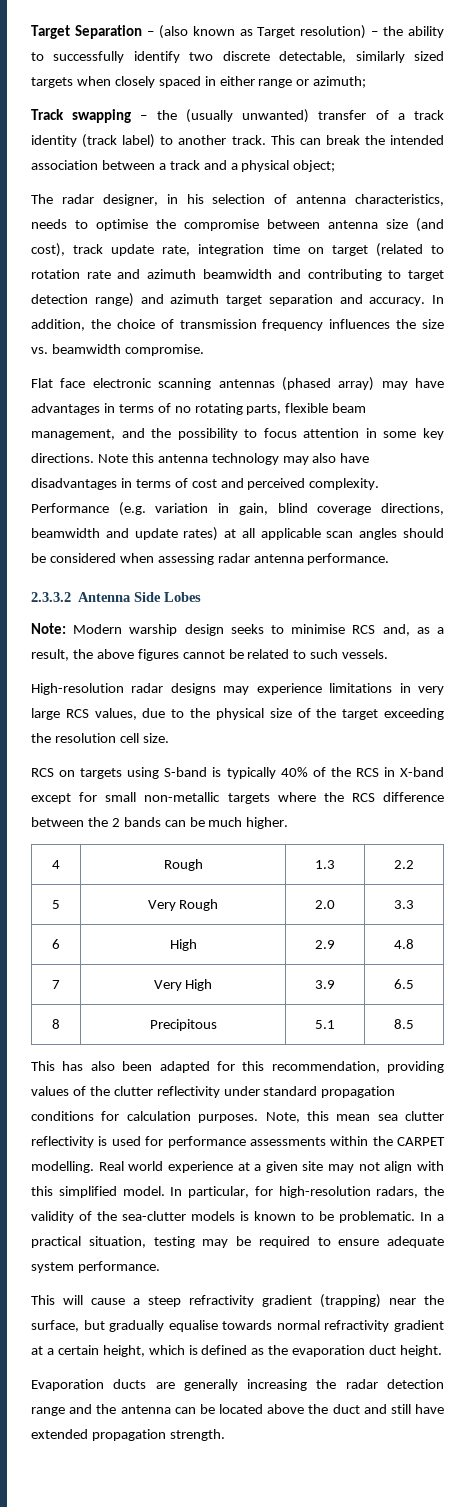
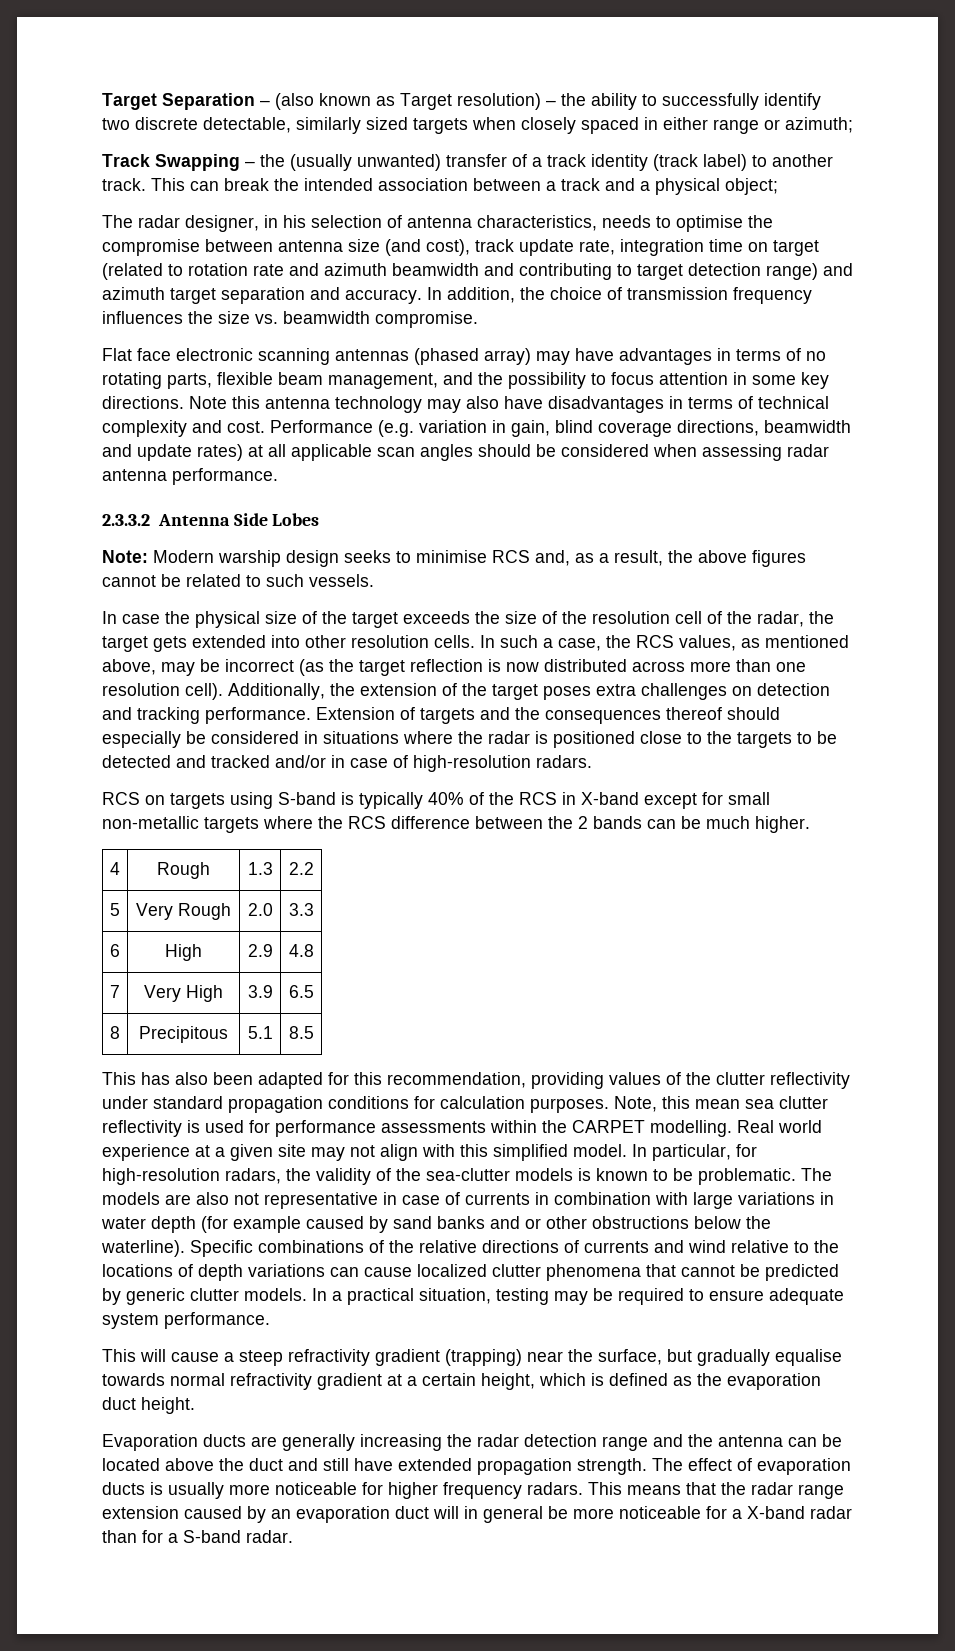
[72,109,132,123] swapping -> [155,154,240,171] Swapping
[191,478,380,490] cost and perceived complexity. -> [758,396,829,409] [102,420,265,437] technical complexity and cost.
[31,683,444,695] [31,708,185,720] High-resolution radar designs may experience limitations in very large RCS values, due to -> [102,611,160,624] In case
[383,708,444,720] [31,733,169,743] exceeding the resolution cell size. -> [403,611,834,627] [102,635,849,652] [102,659,806,676] [102,683,830,700] [102,707,780,724] [102,731,837,748] [102,755,592,772] exceeds the size of the resolution cell of the radar, the target gets extended into other resolution cells. In such a case, the RCS values, as mentioned above, may be incorrect (as the target reflection is now distributed across more than one resolution cell). Additionally, the extension of the target poses extra challenges on detection and tracking performance. Extension of targets and the consequences thereof should especially be considered in situations where the radar is positioned close to the targets to be detected and tracked and/or in case of high-resolution radars.
(415, 1217) none -> [801,1168,832,1181] [102,1192,834,1209] [101,1216,771,1233] [101,1240,839,1257] [102,1264,839,1281] [102,1288,307,1305] The models are also not representative in case of currents in combination with large variations in water depth (for example caused by sand banks and or other obstructions below the waterline). Specific combinations of the relative directions of currents and wind relative to the locations of depth variations can cause localized clutter phenomena that cannot be predicted by generic clutter models.
(225, 1435) none -> [652,1458,851,1475] [102,1482,844,1499] [102,1506,852,1523] [102,1530,293,1543] The effect of evaporation ducts is usually more noticeable for higher frequency radars. This means that the radar range extension caused by an evaporation duct will in general be more noticeable for a X-band radar than for a S-band radar.

